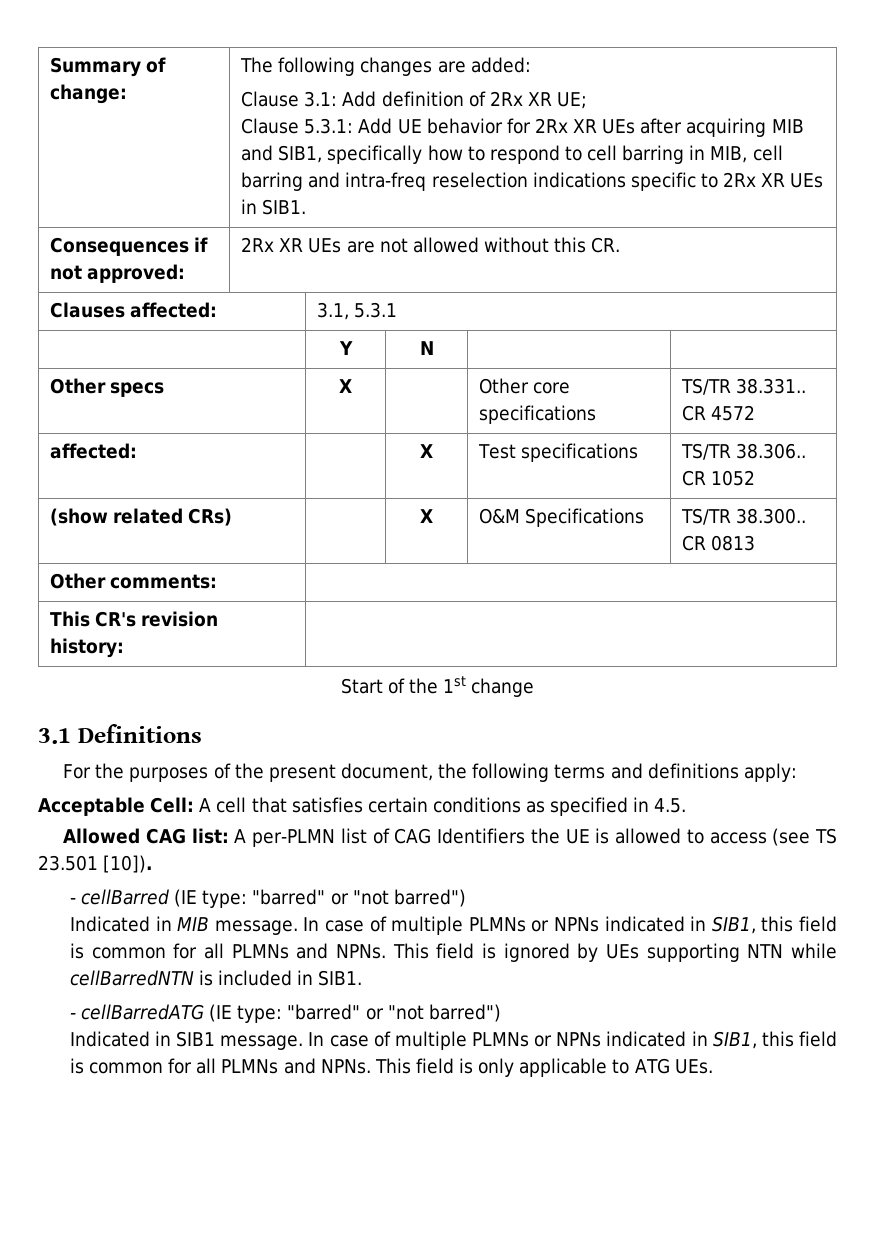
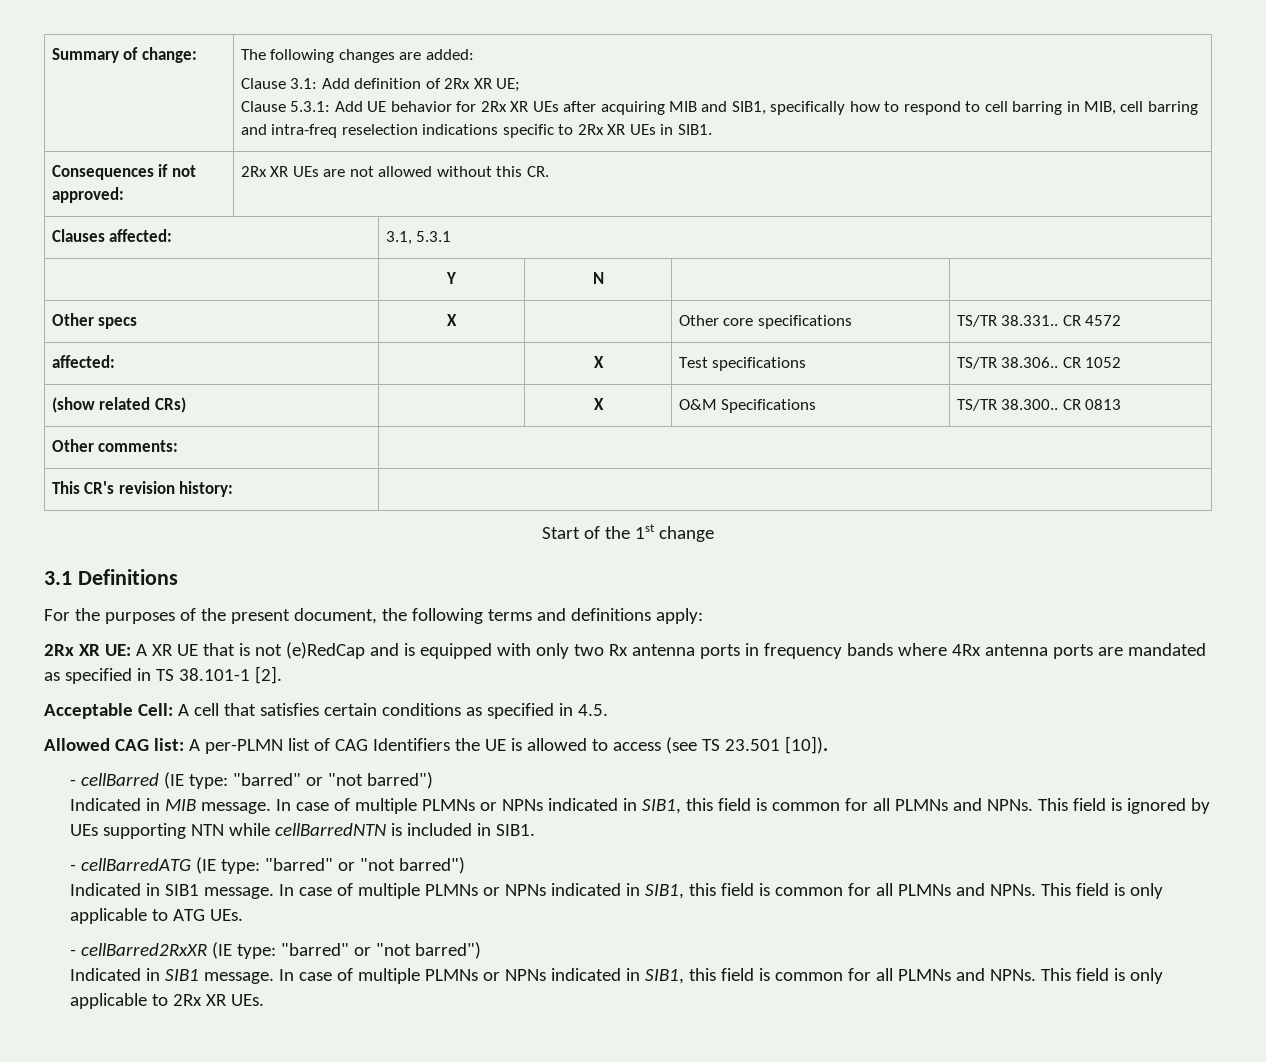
(797, 772) none -> [44,642,1206,659] [44,666,282,684] // 2Rx XR UE: A XR UE that is not (e)RedCap and is equipped with only two Rx antenna ports in frequency bands where 4Rx antenna ports are mandated as specified in TS 38.101-1 [2].
(713, 1066) none -> [70,942,482,959] [70,968,1164,984] [70,993,265,1009] // - cellBarred2RxXR (IE type: "barred" or "not barred") // Indicated in SIB1 message. In case of multiple PLMNs or NPNs indicated in SIB1, this field is common for all PLMNs and NPNs. This field is only applicable to 2Rx XR UEs.

